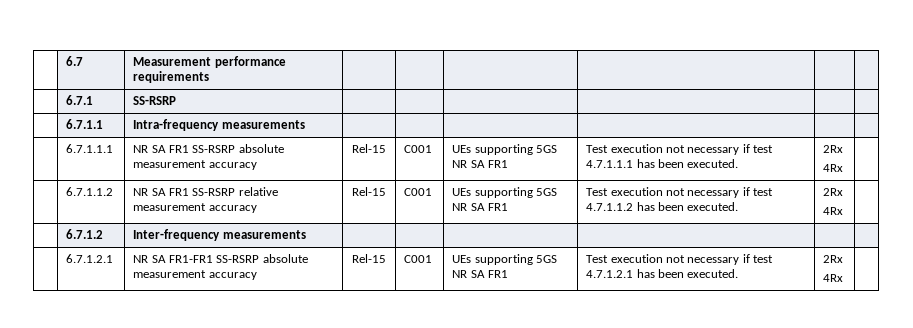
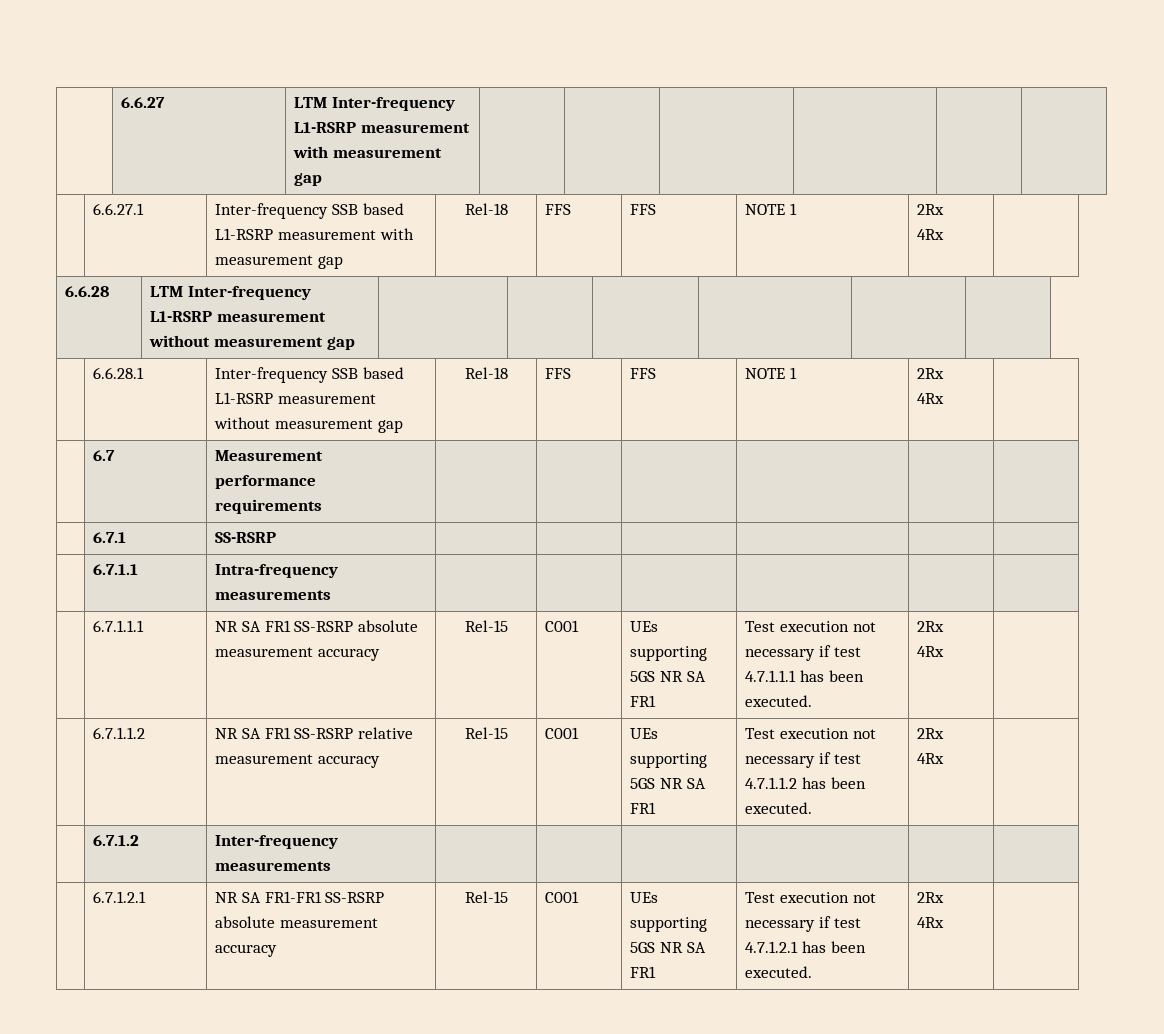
(66, 61) none -> [121,97,166,108] [294,97,456,111] [294,122,471,133] [293,146,443,158] [294,173,323,186] [93,203,145,215] [215,203,404,219] [215,228,414,240] [215,255,344,269] [464,203,508,215] [545,204,572,215] [630,204,657,215] [745,203,798,215] [917,204,945,215] [917,229,945,240] [65,286,110,297] [150,286,312,300] [150,311,327,322] [149,335,355,350] [93,367,145,379] [215,367,404,383] [215,392,377,404] [214,417,403,433] [464,367,508,379] [545,368,572,379] [630,368,657,379] [745,367,798,379] [917,368,945,379] [917,393,945,404] | 6.6.27 | LTM Inter-frequency L1-RSRP measurement with measurement gap | | | | | | // | 6.6.27.1 | Inter-frequency SSB based L1-RSRP measurement with measurement gap | Rel-18 | FFS | FFS | NOTE 1 | 2Rx // 4Rx | // 6.6.28 | LTM Inter-frequency L1-RSRP measurement without measurement gap | | | | | | // | 6.6.28.1 | Inter-frequency SSB based L1-RSRP measurement without measurement gap | Rel-18 | FFS | FFS | NOTE 1 | 2Rx // 4Rx | //

